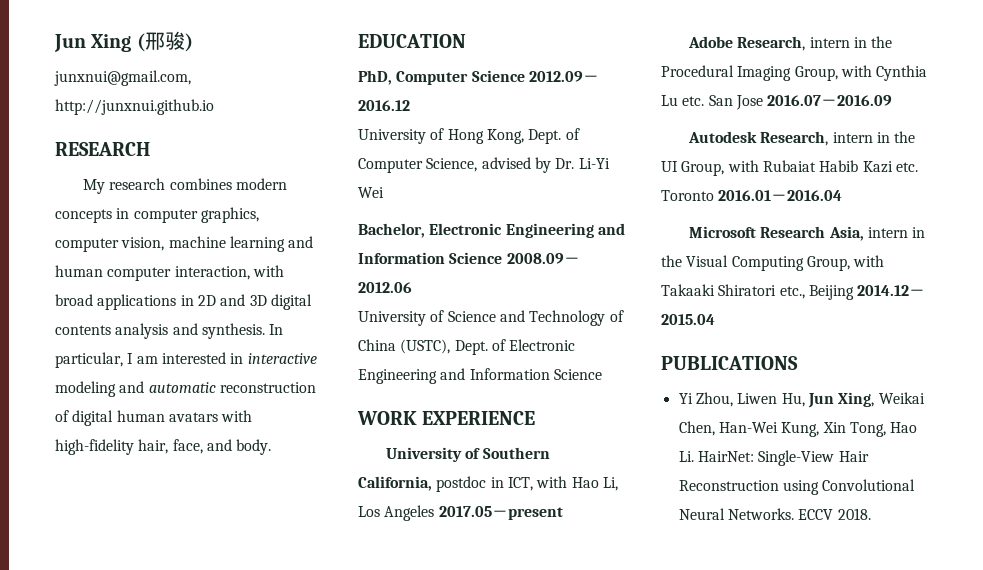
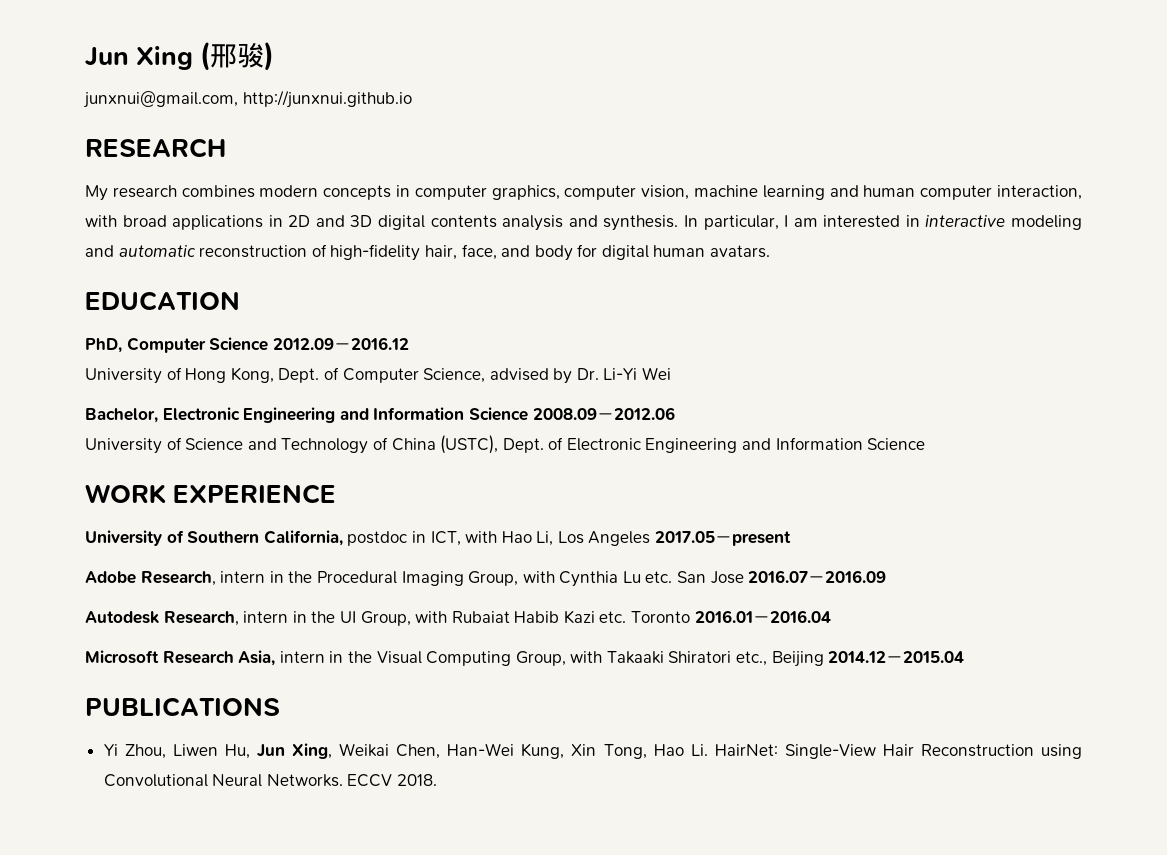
[72,410,253,426] [55,439,272,455] digital human avatars with high-fidelity hair, face, and body. -> [330,244,771,261] high-fidelity hair, face, and body for digital human avatars.

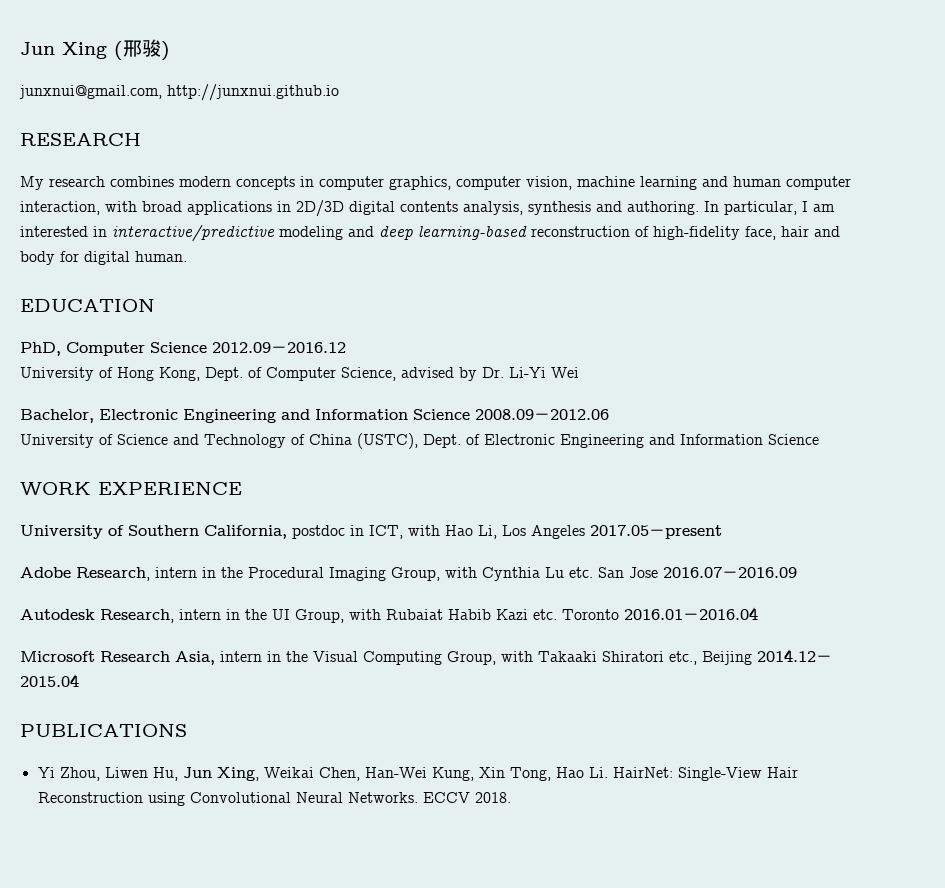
[288,215,679,231] 2D and 3D digital contents analysis and synthesis. -> [296,200,699,217] 2D/3D digital contents analysis, synthesis and authoring.
[925,215,1006,227] interactive -> [112,225,275,242] interactive/predictive
[118,245,196,257] automatic -> [379,226,527,240] deep learning-based
[424,244,497,260] hair, face, -> [745,226,809,240] face, hair
[653,245,771,258] human avatars. -> [135,251,187,262] human.

